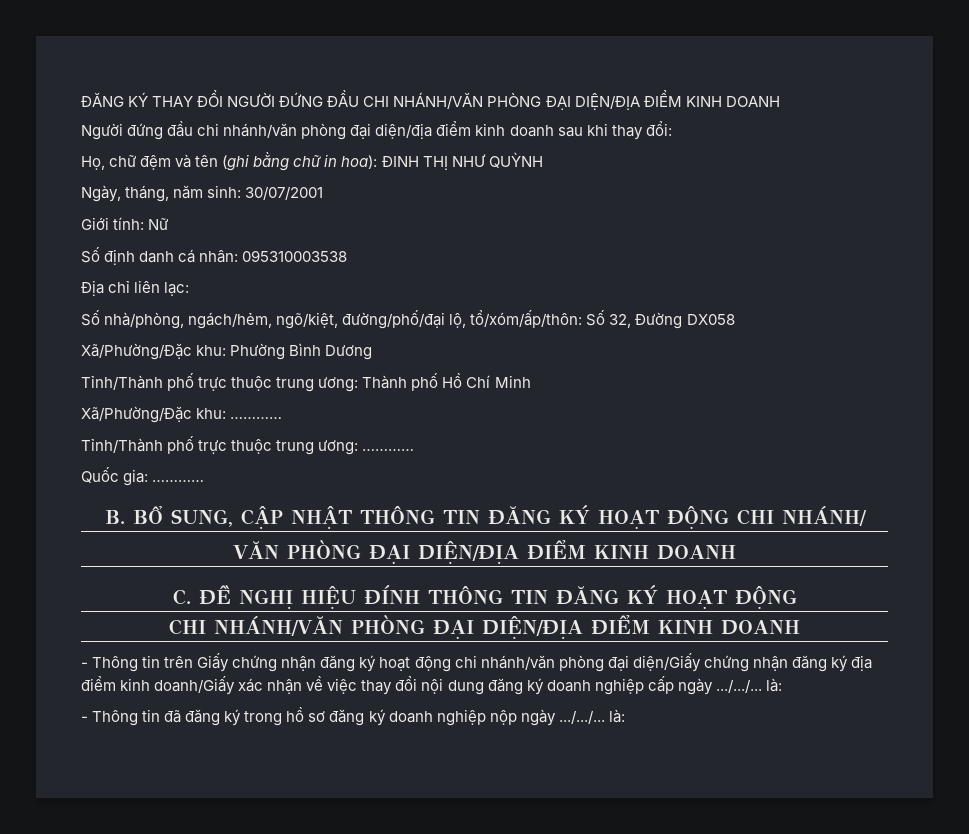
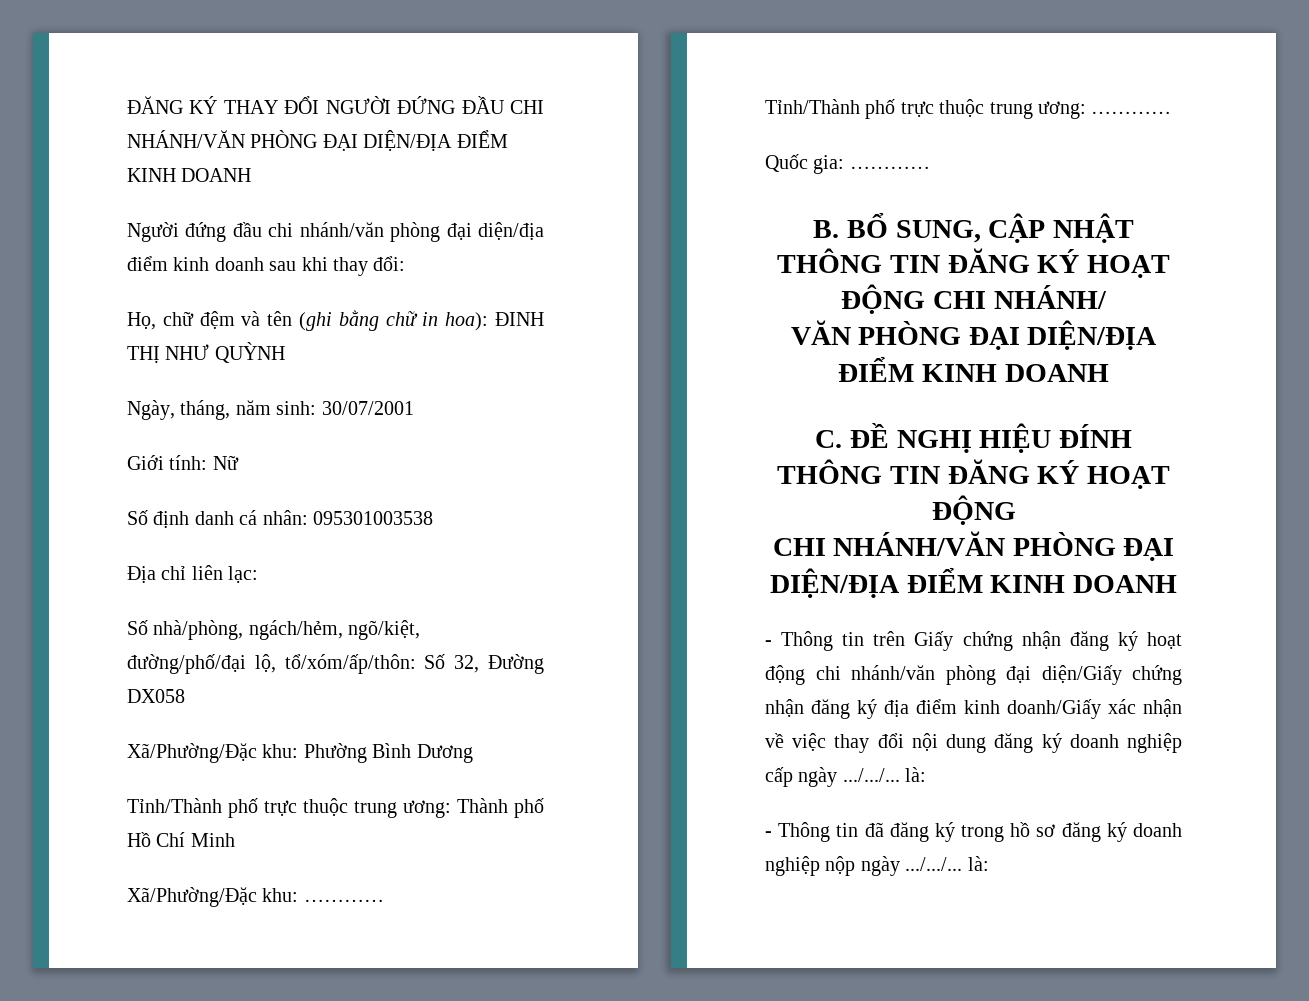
[242,250,348,262] 095310003538 -> [313,511,433,525] 095301003538

